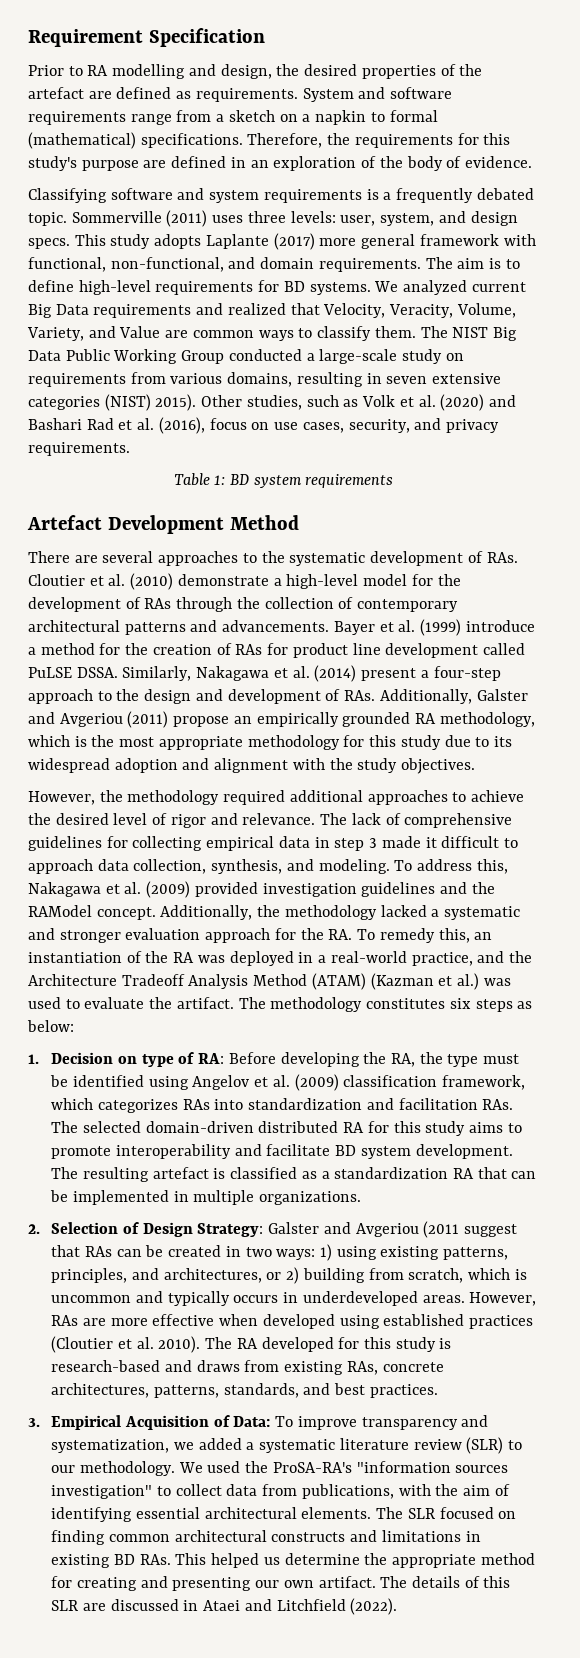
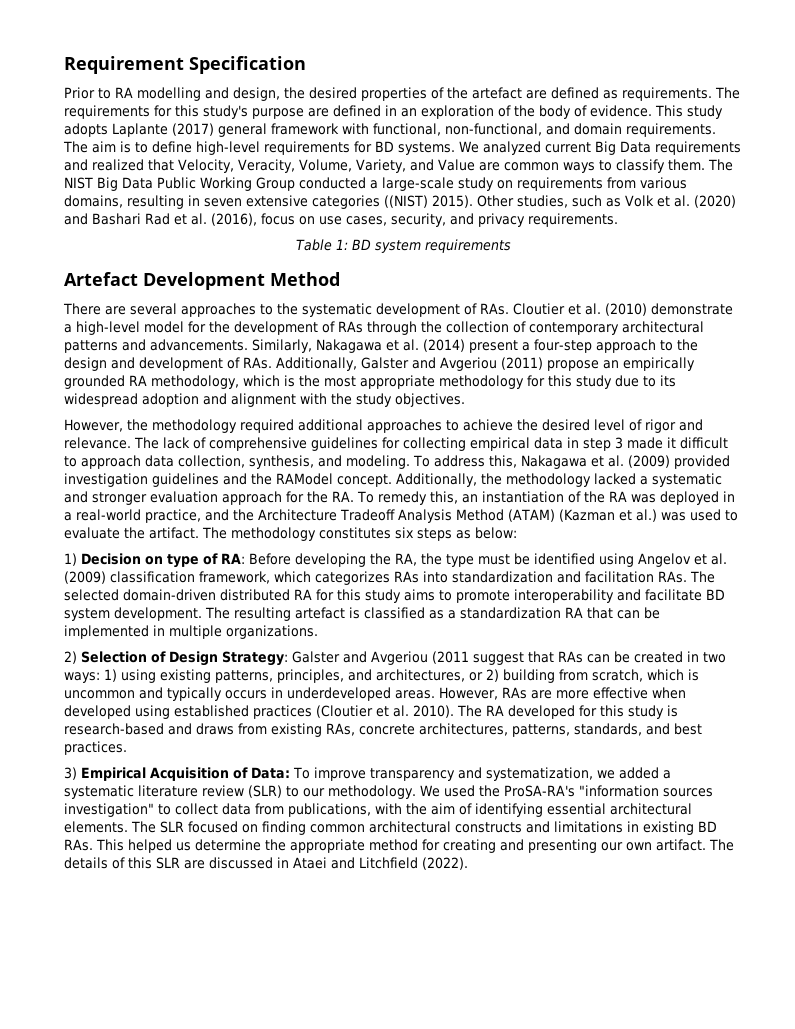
[302,87,453,102] [28,110,438,125] [28,132,351,149] System and software requirements range from a sketch on a napkin to formal (mathematical) specifications. Therefore, the -> [715,87,740,99] The
[28,188,534,203] [28,210,518,227] [28,238,70,249] // Classifying software and system requirements is a frequently debated topic. Sommerville (2011) uses three levels: user, system, and design specs. -> (652, 111) none
[319,238,357,246] more -> (214, 129) none
[104,394,151,411] (NIST) -> [384,195,428,208] ((NIST)
[333,619,535,636] [28,643,525,658] [28,667,118,678] Bayer et al. (1999) introduce a method for the creation of RAs for product line development called PuLSE DSSA. -> (248, 345) none
[28,1054,39,1064] 1. -> [64,553,77,566] 1)
[28,1224,40,1234] 2. -> [64,651,77,664] 2)
[28,1418,40,1427] 3. -> [64,767,77,780] 3)

